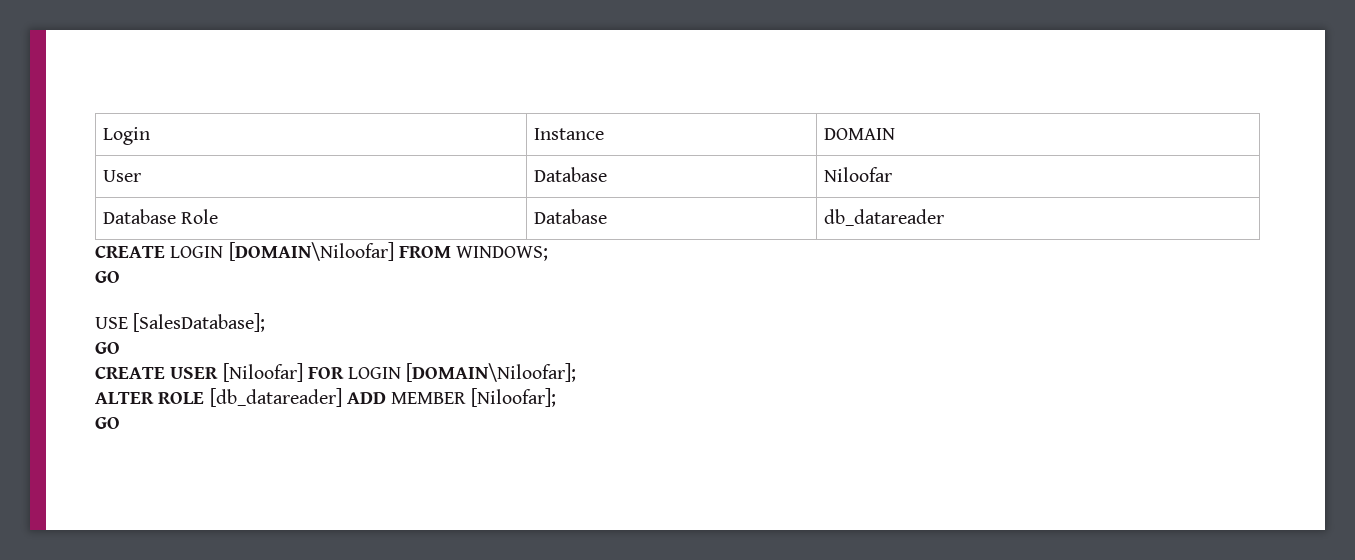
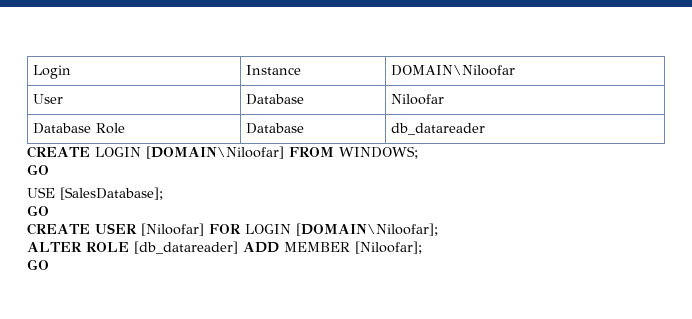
[823,128,895,140] DOMAIN -> [391,65,516,76] DOMAIN\Niloofar

